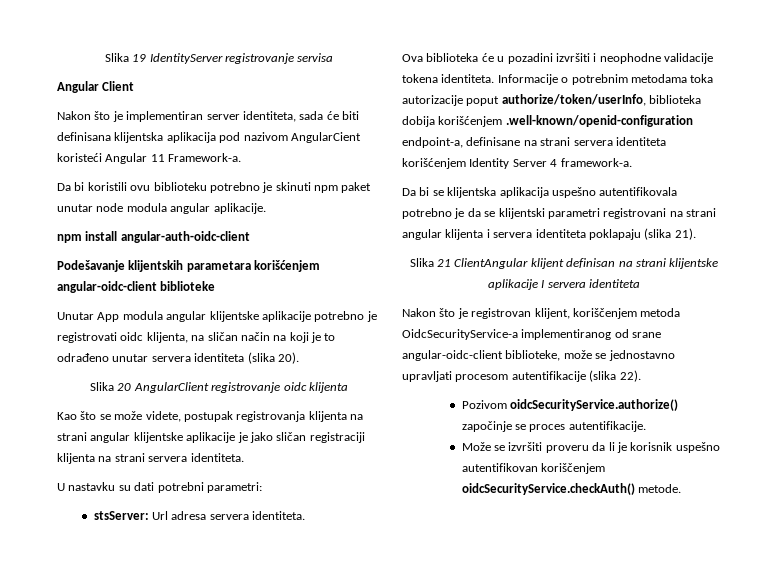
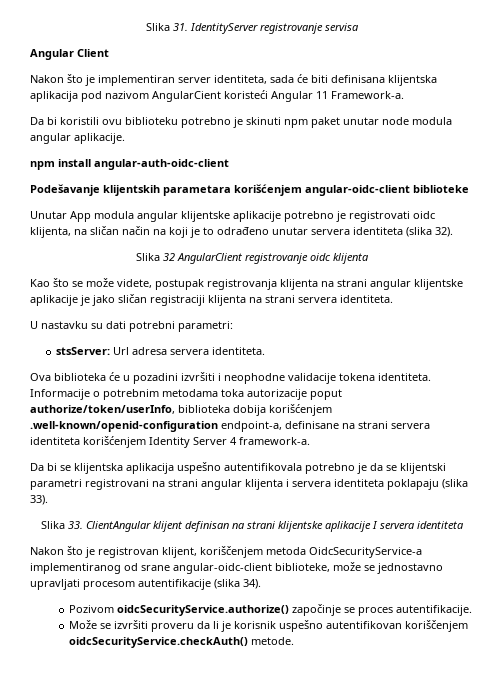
[104,53,147,62] Slika 19 -> [145,23,188,31] Slika 31.
[277,352,299,364] [90,382,132,391] 20). // Slika 20 -> [435,227,453,237] [135,253,175,261] 32). // Slika 32
[674,228,696,240] [409,258,452,267] 21). // Slika 21 -> [30,495,48,505] [40,521,83,529] 33). // Slika 33.
[619,370,641,382] 22). -> [243,579,261,589] 34).

